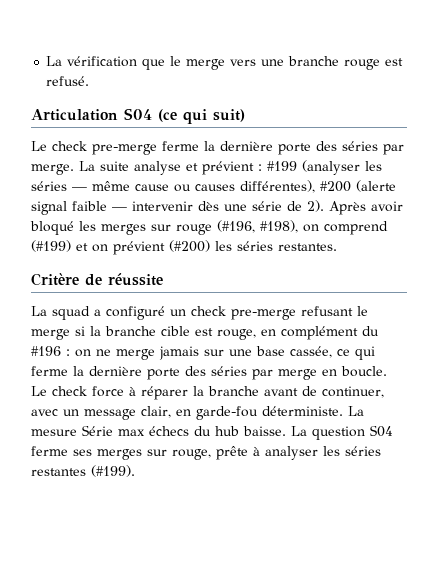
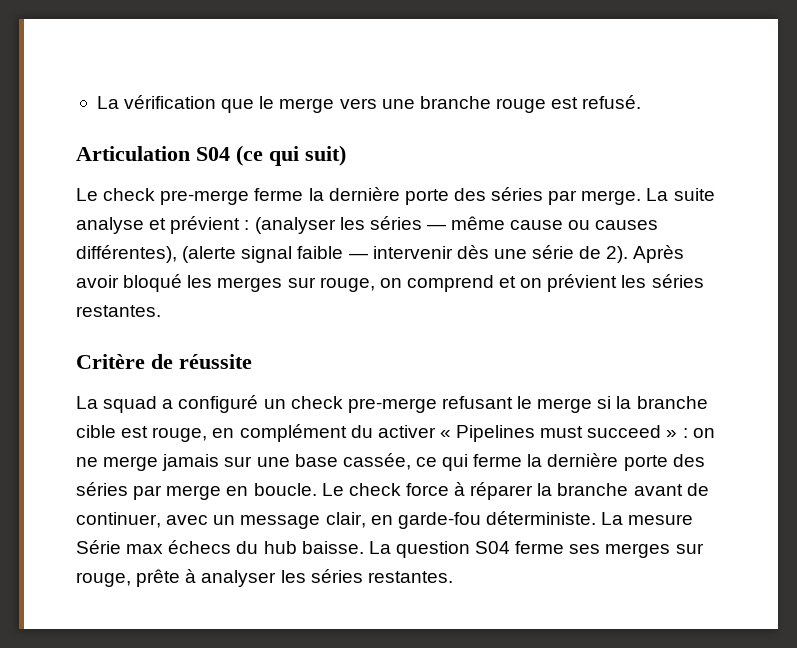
[267,161,297,171] #199 -> (250, 225) none
[320,181,351,192] #200 -> (177, 254) none
[176,220,298,235] rouge (#196, #198), -> [319,277,375,292] rouge,
[31,240,71,252] (#199) -> (494, 283) none
[169,240,210,252] (#200) -> (618, 283) none
[31,346,61,356] #196 -> [377,425,678,442] activer « Pipelines must succeed »
[31,465,135,477] restantes (#199). -> [367,571,453,583] restantes.

